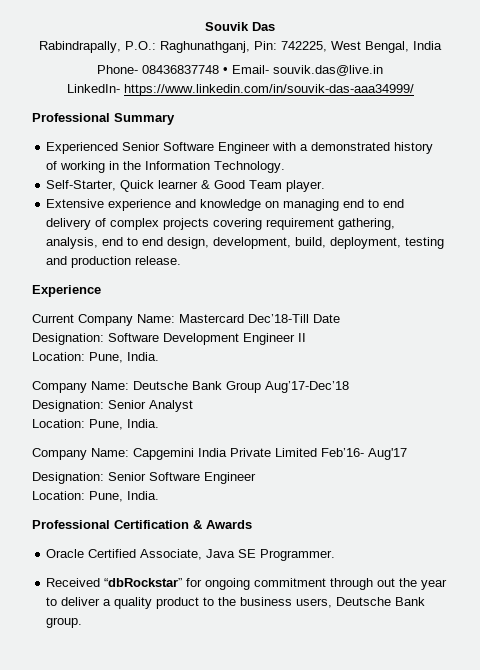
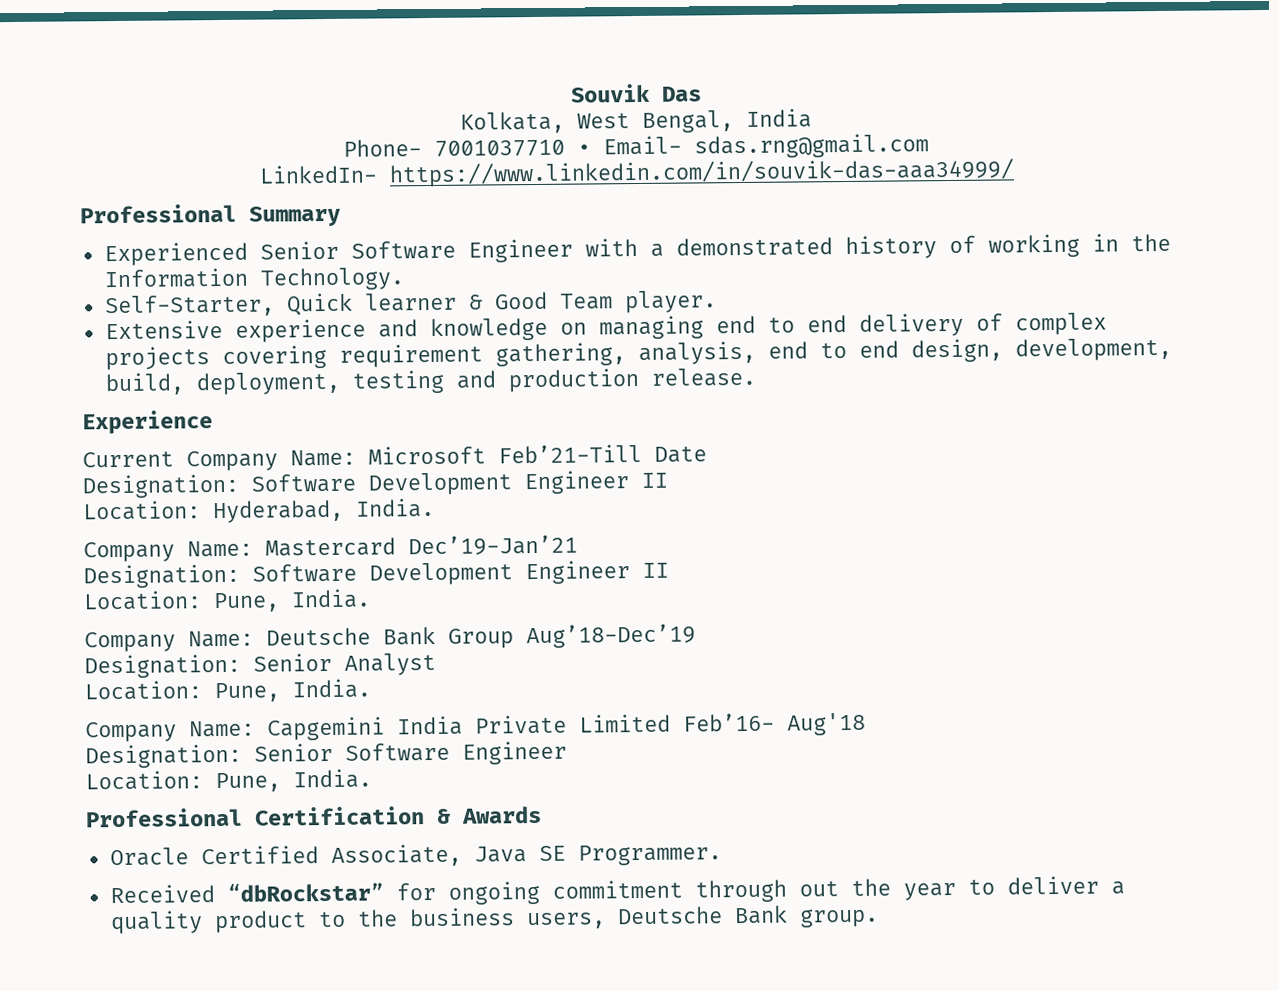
[39,41,327,53] Rabindrapally, P.O.: Raghunathganj, Pin: 742225, -> [460,111,565,134] Kolkata,
[142,65,219,74] 08436837748 -> [434,139,565,157] 7001037710
[273,65,383,76] souvik.das@live.in -> [694,133,929,159] sdas.rng@gmail.com
[179,314,340,323] Mastercard Dec’18-Till Date -> [368,443,707,465] [82,470,668,499] [83,497,435,524] [83,534,578,563] Microsoft Feb’21-Till Date // Designation: Software Development Engineer II // Location: Hyderabad, India. // Company Name: Mastercard Dec’19-Jan’21
[265,381,349,393] Aug’17-Dec’18 -> [526,623,696,649] Aug’18-Dec’19
[368,448,407,460] Aug'17 -> [787,712,866,736] Aug'18

